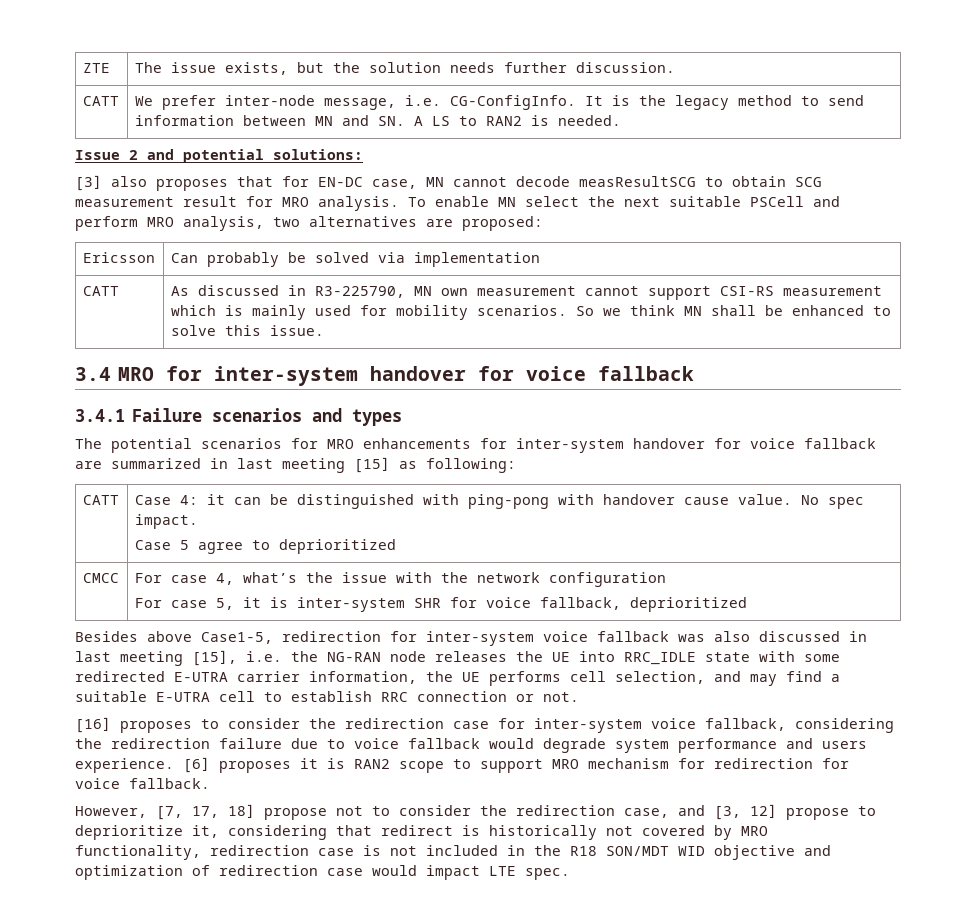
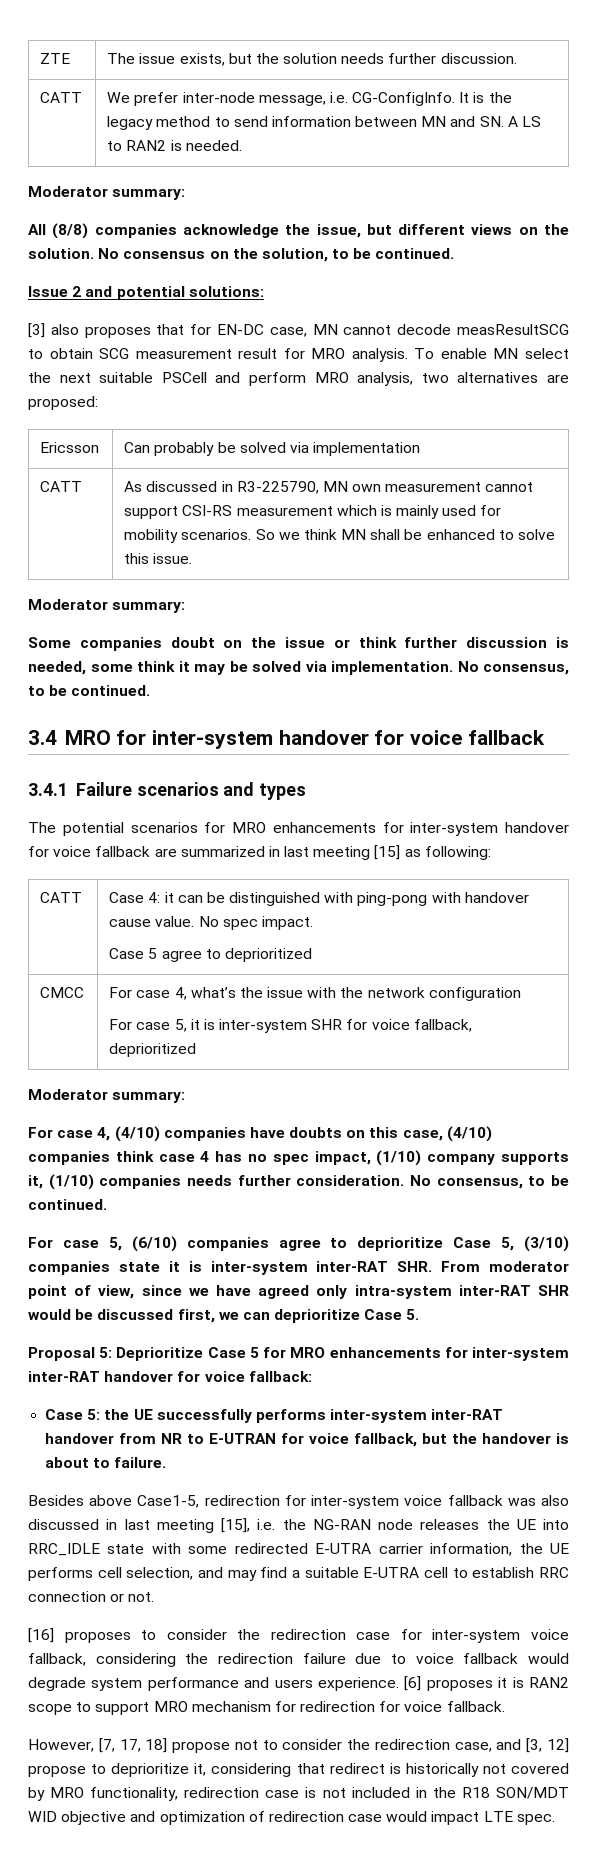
(621, 120) none -> [28,186,186,200] [28,223,569,239] [28,248,455,262] // Moderator summary: // All (8/8) companies acknowledge the issue, but different views on the solution. No consensus on the solution, to be continued.
(324, 330) none -> [28,599,186,613] [28,637,569,651] [28,661,569,675] [28,685,151,696] // Moderator summary: // Some companies doubt on the issue or think further discussion is needed, some think it may be solved via implementation. No consensus, to be continued.
(747, 604) none -> [28,1089,186,1103] [28,1126,492,1142] [28,1150,570,1166] [28,1174,570,1190] [28,1199,107,1210] [28,1236,569,1252] [28,1261,569,1275] [28,1285,569,1299] [28,1309,420,1323] [28,1347,569,1361] [28,1371,312,1382] [45,1409,504,1423] [45,1433,569,1447] [45,1457,167,1468] // Moderator summary: // For case 4, (4/10) companies have doubts on this case, (4/10) companies think case 4 has no spec impact, (1/10) company supports it, (1/10) companies needs further consideration. No consensus, to be continued. // For case 5, (6/10) companies agree to deprioritize Case 5, (3/10) companies state it is inter-system inter-RAT SHR. From moderator point of view, since we have agreed only intra-system inter-RAT SHR would be discussed first, we can deprioritize Case 5. // Proposal 5: Deprioritize Case 5 for MRO enhancements for inter-system inter-RAT handover for voice fallback: // Case 5: the UE successfully performs inter-system inter-RAT handover from NR to E-UTRAN for voice fallback, but the handover is about to failure.

